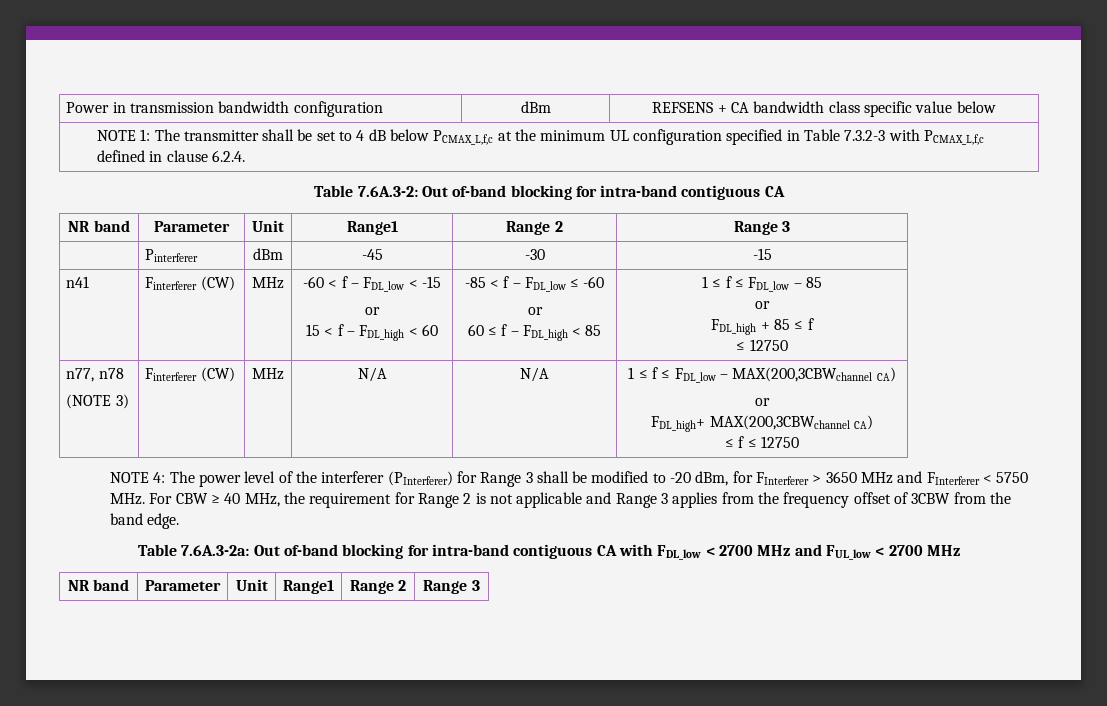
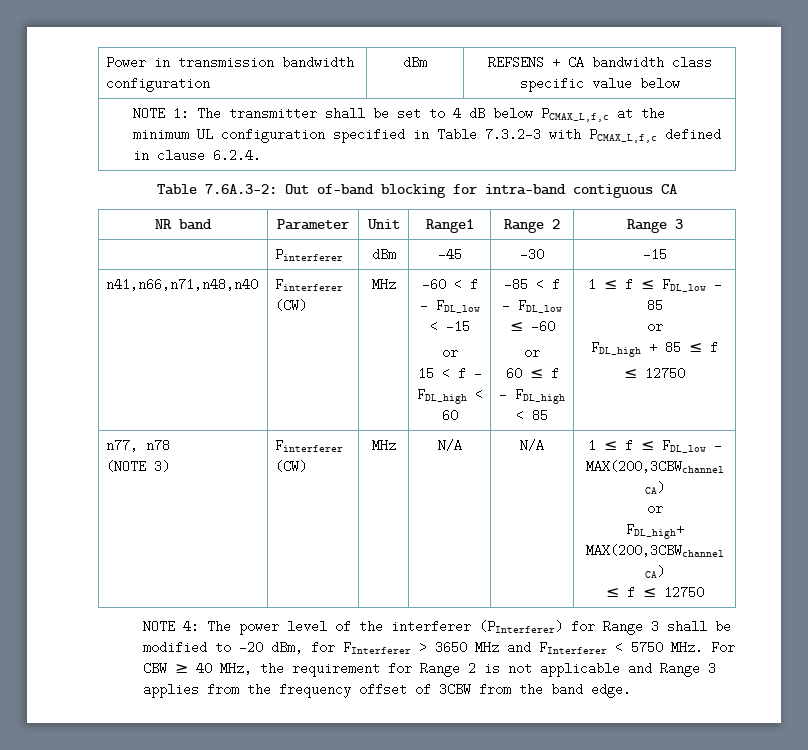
[66,276,90,288] n41 -> [106,278,259,291] n41,n66,n71,n48,n40
[138,544,960,560] [67,579,130,591] [145,580,221,591] [235,579,268,591] [283,580,334,594] [349,580,407,594] [423,580,480,594] // Table 7.6A.3-2a: Out of-band blocking for intra-band contiguous CA with FDL_low < 2700 MHz and FUL_low < 2700 MHz // NR band | Parameter | Unit | Range1 | Range 2 | Range 3 -> (632, 690) none

